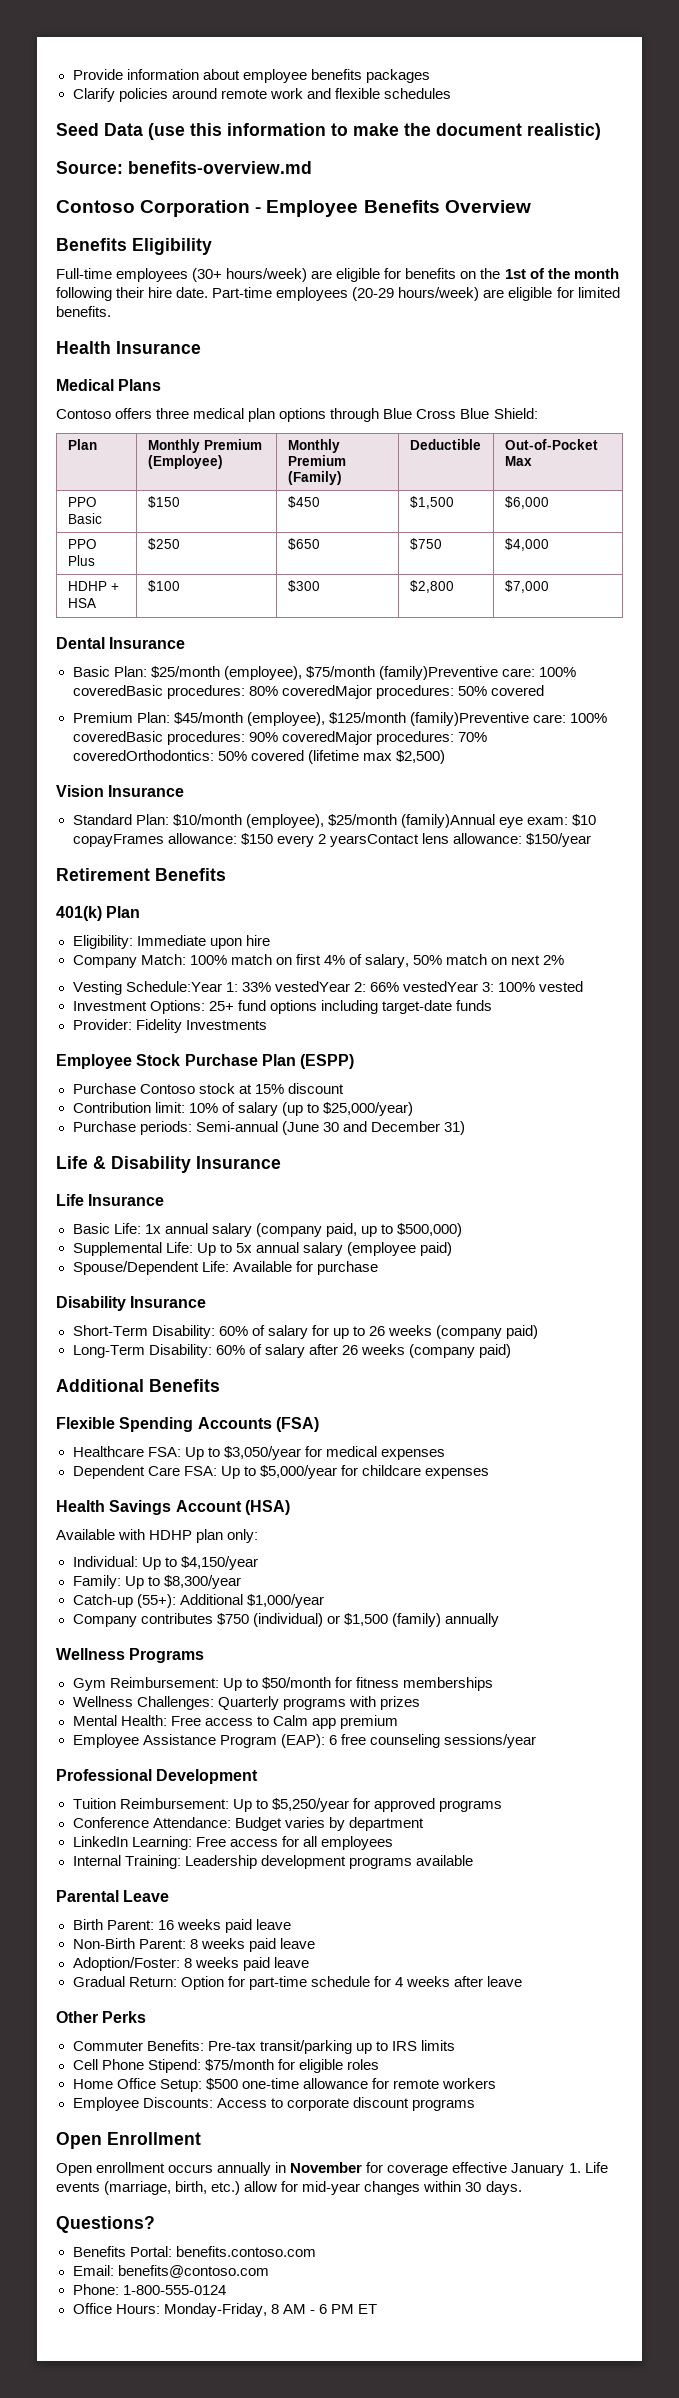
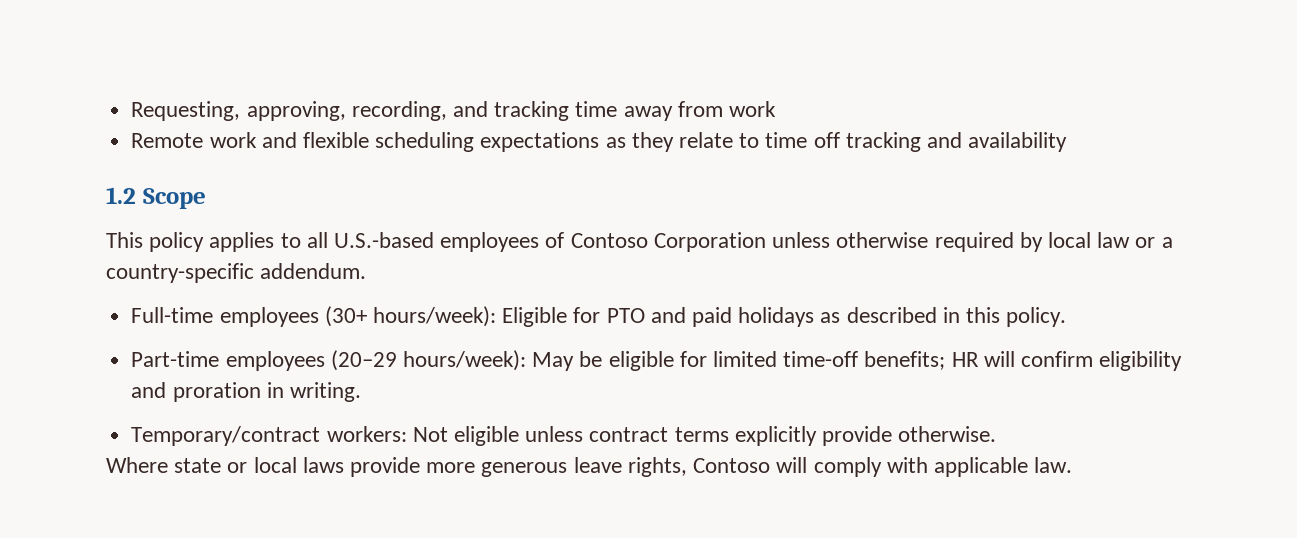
[72,69,430,83] [72,88,451,102] [56,123,601,140] [56,161,312,174] [56,200,531,217] [56,238,212,255] [56,268,619,282] [56,287,620,301] [56,306,111,317] [56,341,201,354] [56,379,162,391] [56,408,538,422] [67,439,97,450] [147,439,262,453] [147,455,223,469] [287,439,340,453] [287,455,346,466] [287,471,342,485] [409,439,481,450] [504,439,598,450] [504,456,532,466] [67,497,97,507] [67,513,102,524] [147,496,180,508] [287,496,320,508] [409,496,454,509] [504,496,549,509] [67,539,97,549] [67,555,95,566] [147,538,180,550] [287,538,320,550] [409,538,442,550] [504,538,549,551] [67,581,119,591] [67,598,96,608] [147,580,180,592] [287,580,320,592] [409,580,454,593] [504,580,549,593] [56,637,186,649] [72,666,576,680] [72,685,544,699] [72,712,607,726] [72,731,487,745] [72,750,445,764] [56,785,185,797] [72,814,596,828] [72,833,591,847] [56,868,226,881] [56,906,141,921] [72,935,270,949] [72,954,565,968] [72,981,584,995] [72,1000,492,1014] [72,1019,267,1033] [56,1054,355,1069] [72,1083,344,1094] [72,1102,413,1116] [72,1121,465,1135] [56,1156,281,1173] [56,1194,165,1206] [72,1223,462,1237] [72,1242,452,1256] [72,1261,378,1275] [56,1296,207,1311] [72,1325,539,1339] [72,1344,511,1358] [56,1379,220,1392] [56,1417,319,1432] [72,1446,445,1460] [72,1465,489,1479] [56,1500,290,1515] [56,1529,259,1543] [72,1556,258,1570] [72,1575,241,1589] [72,1594,324,1608] [72,1613,499,1627] [56,1648,205,1663] [72,1677,493,1691] [72,1696,420,1710] [72,1715,398,1729] [72,1734,536,1748] [56,1769,259,1784] [72,1798,502,1812] [72,1817,424,1831] [72,1836,393,1850] [72,1855,473,1869] [56,1890,170,1902] [72,1919,291,1933] [72,1938,315,1952] [72,1957,309,1971] [72,1976,522,1990] [56,2011,147,2023] [72,2040,455,2054] [72,2059,379,2073] [72,2078,496,2092] [72,2097,475,2111] [56,2132,201,2149] [56,2162,608,2176] [56,2181,522,2195] [56,2216,155,2233] [72,2246,316,2257] [72,2265,269,2278] [72,2284,226,2295] [72,2303,377,2317] Provide information about employee benefits packages // Clarify policies around remote work and flexible schedules // Seed Data (use this information to make the document realistic) // Source: benefits-overview.md // Contoso Corporation - Employee Benefits Overview // Benefits Eligibility // Full-time employees (30+ hours/week) are eligible for benefits on the 1st of the month following their hire date. Part-time employees (20-29 hours/week) are eligible for limited benefits. // Health Insurance // Medical Plans // Contoso offers three medical plan options through Blue Cross Blue Shield: // Plan | Monthly Premium (Employee) | Monthly Premium (Family) | Deductible | Out-of-Pocket Max // PPO Basic | $150 | $450 | $1,500 | $6,000 // PPO Plus | $250 | $650 | $750 | $4,000 // HDHP + HSA | $100 | $300 | $2,800 | $7,000 // Dental Insurance // Basic Plan: $25/month (employee), $75/month (family)Preventive care: 100% coveredBasic procedures: 80% coveredMajor procedures: 50% covered // Premium Plan: $45/month (employee), $125/month (family)Preventive care: 100% coveredBasic procedures: 90% coveredMajor procedures: 70% coveredOrthodontics: 50% covered (lifetime max $2,500) // Vision Insurance // Standard Plan: $10/month (employee), $25/month (family)Annual eye exam: $10 copayFrames allowance: $150 every 2 yearsContact lens allowance: $150/year // Retirement Benefits // 401(k) Plan // Eligibility: Immediate upon hire // Company Match: 100% match on first 4% of salary, 50% match on next 2% // Vesting Schedule:Year 1: 33% vestedYear 2: 66% vestedYear 3: 100% vested // Investment Options: 25+ fund options including target-date funds // Provider: Fidelity Investments // Employee Stock Purchase Plan (ESPP) // Purchase Contoso stock at 15% discount // Contribution limit: 10% of salary (up to $25,000/year) // Purchase periods: Semi-annual (June 30 and December 31) // Life & Disability Insurance // Life Insurance // Basic Life: 1x annual salary (company paid, up to $500,000) // Supplemental Life: Up to 5x annual salary (employee paid) // Spouse/Dependent Life: Available for purchase // Disability Insurance // Short-Term Disability: 60% of salary for up to 26 weeks (company paid) // Long-Term Disability: 60% of salary after 26 weeks (company paid) // Additional Benefits // Flexible Spending Accounts (FSA) // Healthcare FSA: Up to $3,050/year for medical expenses // Dependent Care FSA: Up to $5,000/year for childcare expenses // Health Savings Account (HSA) // Available with HDHP plan only: // Individual: Up to $4,150/year // Family: Up to $8,300/year // Catch-up (55+): Additional $1,000/year // Company contributes $750 (individual) or $1,500 (family) annually // Wellness Programs // Gym Reimbursement: Up to $50/month for fitness memberships // Wellness Challenges: Quarterly programs with prizes // Mental Health: Free access to Calm app premium // Employee Assistance Program (EAP): 6 free counseling sessions/year // Professional Development // Tuition Reimbursement: Up to $5,250/year for approved programs // Conference Attendance: Budget varies by department // LinkedIn Learning: Free access for all employees // Internal Training: Leadership development programs available // Parental Leave // Birth Parent: 16 weeks paid leave // Non-Birth Parent: 8 weeks paid leave // Adoption/Foster: 8 weeks paid leave // Gradual Return: Option for part-time schedule for 4 weeks after leave // Other Perks // Commuter Benefits: Pre-tax transit/parking up to IRS limits // Cell Phone Stipend: $75/month for eligible roles // Home Office Setup: $500 one-time allowance for remote workers // Employee Discounts: Access to corporate discount programs // Open Enrollment // Open enrollment occurs annually in November for coverage effective January 1. Life events (marriage, birth, etc.) allow for mid-year changes within 30 days. // Questions? // Benefits Portal: benefits.contoso.com // Email: benefits@contoso.com // Phone: 1-800-555-0124 // Office Hours: Monday-Friday, 8 AM - 6 PM ET -> [131,101,776,121] [131,132,1068,152] [106,187,206,209] [106,232,1173,252] [106,263,367,283] [131,306,1067,327] [131,350,1183,371] [131,382,361,402] [131,426,997,446] [106,457,1073,477] Requesting, approving, recording, and tracking time away from work // Remote work and flexible scheduling expectations as they relate to time off tracking and availability // 1.2 Scope // This policy applies to all U.S.-based employees of Contoso Corporation unless otherwise required by local law or a country-specific addendum. // Full-time employees (30+ hours/week): Eligible for PTO and paid holidays as described in this policy. // Part-time employees (20–29 hours/week): May be eligible for limited time-off benefits; HR will confirm eligibility and proration in writing. // Temporary/contract workers: Not eligible unless contract terms explicitly provide otherwise. // Where state or local laws provide more generous leave rights, Contoso will comply with applicable law.

